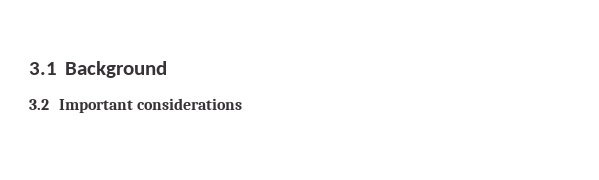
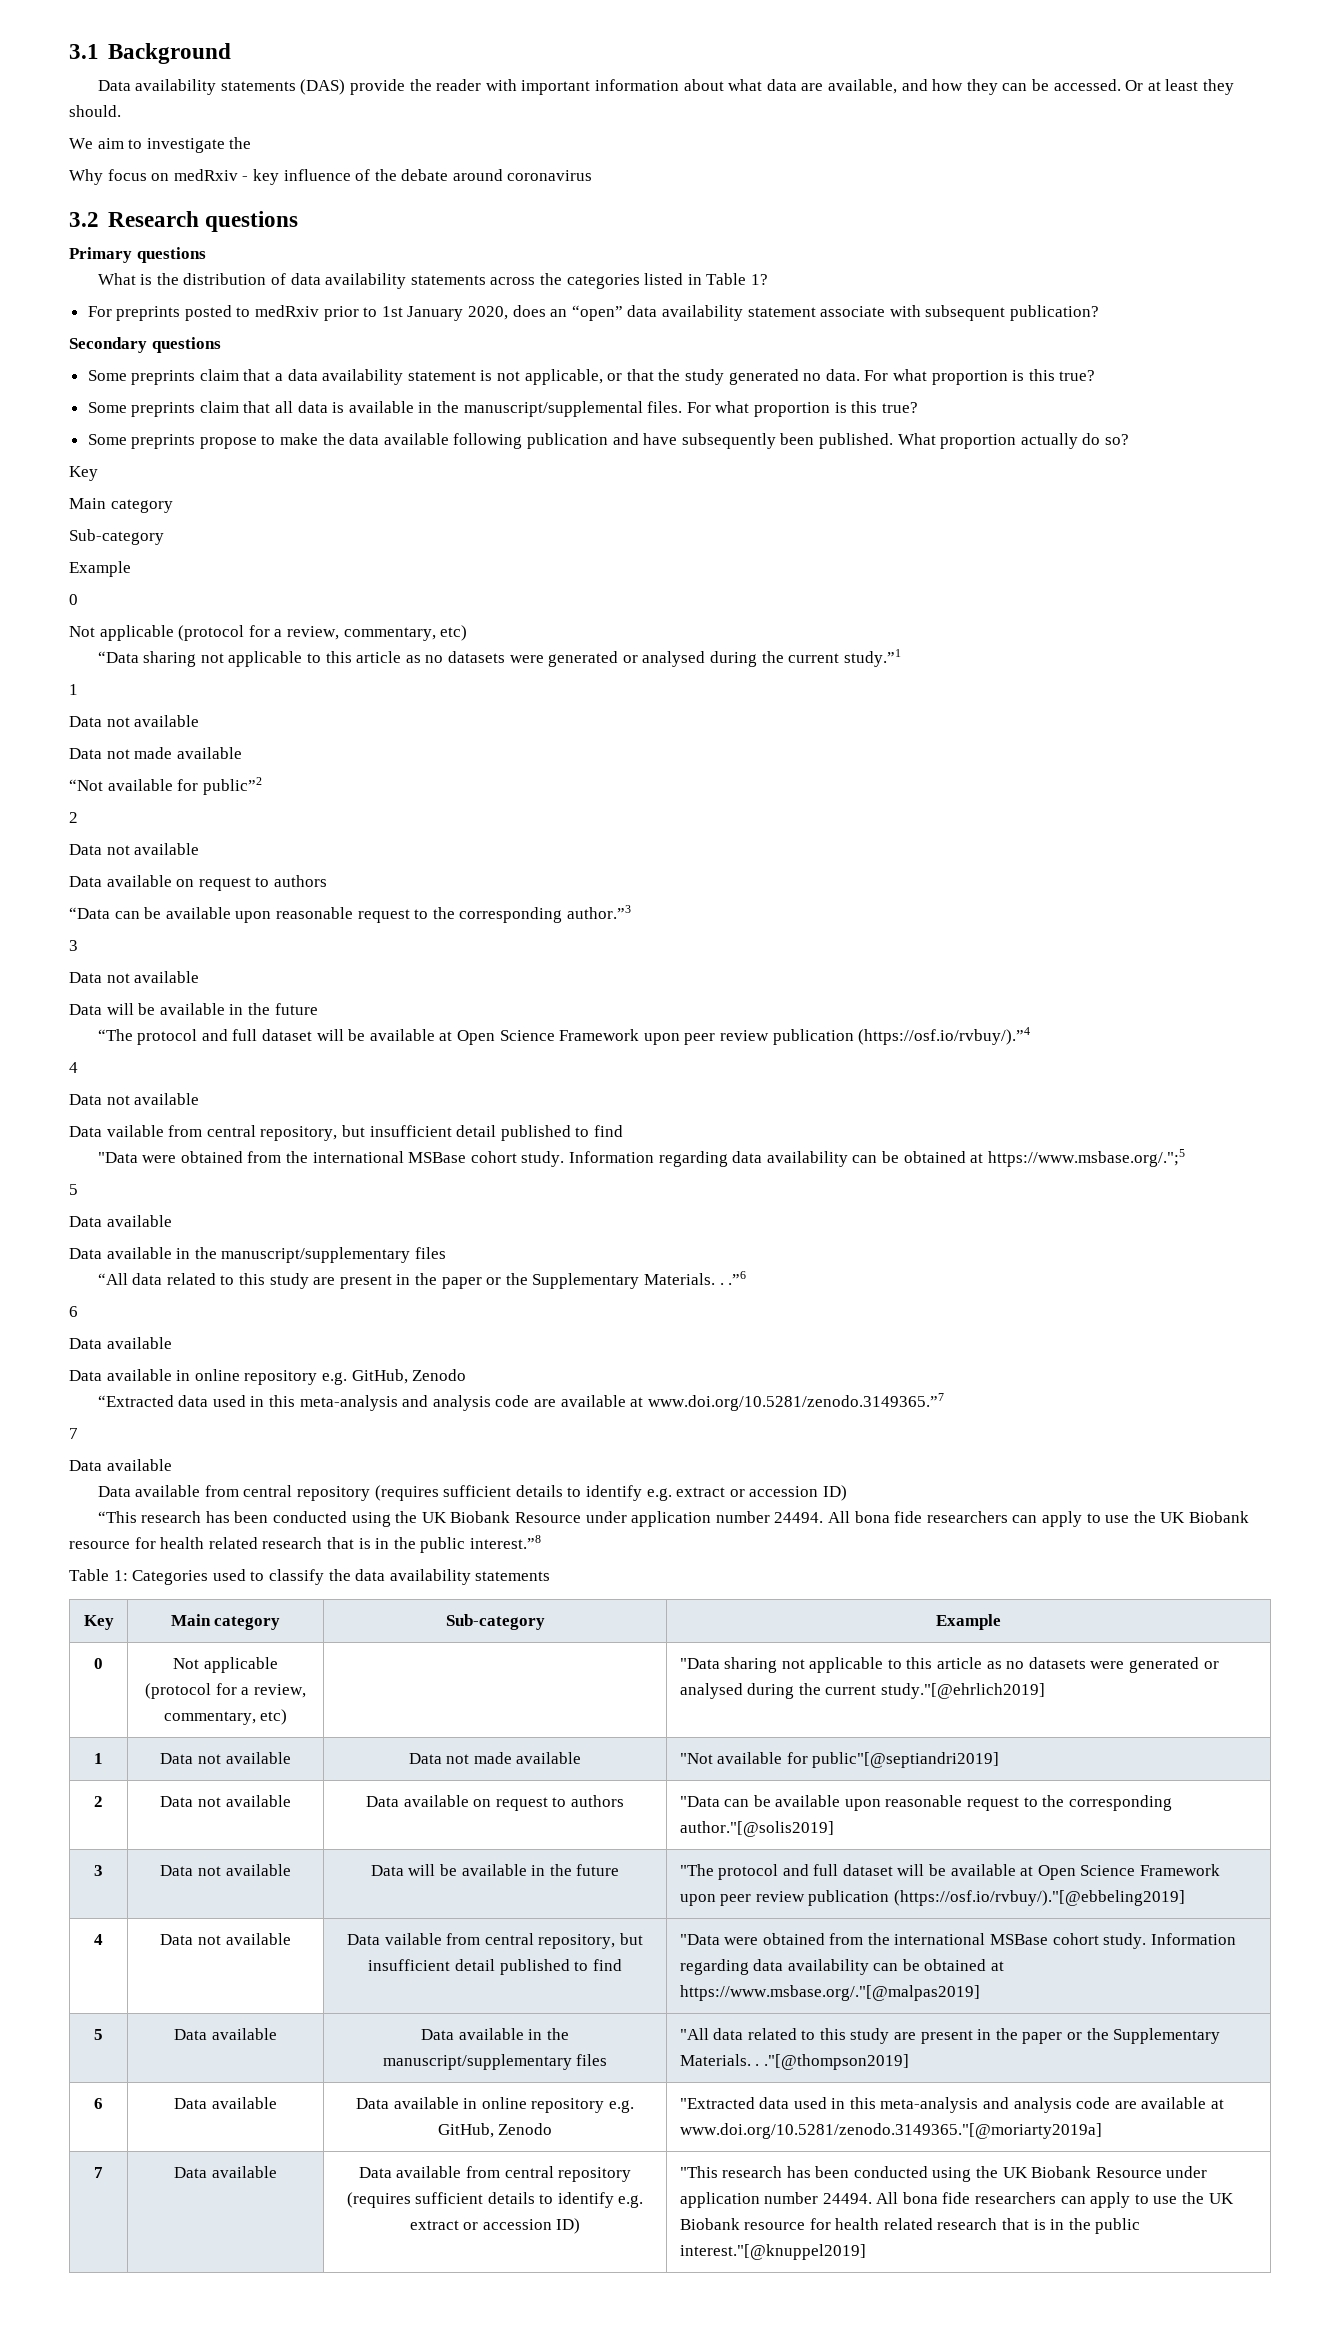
[29,98,242,113] 3.2 Important considerations -> [97,79,1234,95] [69,105,121,117] [69,137,252,153] [69,169,593,185] [69,211,298,232] [69,247,206,263] [97,273,768,289] [87,305,1099,321] [69,337,221,353] [87,369,1096,385] [87,401,918,417] [87,433,1129,449] [69,466,98,481] [69,498,173,513] [69,529,164,545] [69,561,131,577] [69,594,78,605] [69,625,468,641] [97,649,901,667] [69,684,78,695] [69,715,200,727] [69,747,242,759] [69,777,262,795] [69,812,78,823] [69,843,200,855] [69,875,327,891] [69,905,631,923] [69,940,78,951] [69,971,200,983] [69,1003,318,1015] [97,1027,1031,1045] [69,1062,78,1073] [69,1093,200,1105] [69,1125,623,1141] [97,1149,1185,1167] [69,1184,78,1195] [69,1215,172,1227] [69,1247,446,1263] [97,1271,747,1289] [69,1306,78,1317] [69,1337,172,1349] [69,1369,467,1385] [97,1393,944,1411] [69,1428,78,1439] [69,1459,172,1471] [97,1485,847,1501] [97,1511,1249,1527] [69,1535,541,1553] [69,1569,551,1585] [83,1615,114,1630] [170,1614,281,1630] [445,1614,545,1630] [936,1614,1001,1630] [94,1658,103,1669] [173,1657,278,1673] [145,1683,306,1699] [163,1709,288,1725] [679,1657,1219,1673] [679,1683,1045,1699] [94,1753,103,1764] [160,1752,291,1764] [408,1752,582,1764] [679,1752,1000,1768] [94,1796,103,1807] [160,1795,291,1807] [366,1795,624,1811] [679,1795,1172,1811] [679,1821,834,1837] [94,1865,103,1876] [160,1864,291,1876] [370,1864,620,1876] [679,1864,1221,1880] [679,1890,1185,1906] [94,1934,103,1945] [160,1933,291,1945] [347,1933,643,1949] [368,1959,622,1975] [679,1933,1236,1949] [679,1959,1005,1975] [679,1985,980,2001] [94,2029,103,2040] [174,2028,277,2040] [421,2028,569,2040] [382,2054,608,2070] [679,2028,1221,2044] [679,2054,909,2070] [94,2098,103,2109] [174,2097,277,2109] [356,2097,634,2113] [437,2123,553,2138] [679,2097,1225,2113] [679,2123,1102,2139] [94,2167,103,2178] [174,2166,277,2178] [358,2166,632,2182] [346,2192,644,2208] [409,2218,581,2234] [679,2166,1208,2182] [679,2192,1234,2208] [679,2218,1141,2234] [679,2244,866,2260] Data availability statements (DAS) provide the reader with important information about what data are available, and how they can be accessed. Or at least they should. // We aim to investigate the // Why focus on medRxiv - key influence of the debate around coronavirus // 3.2 Research questions // Primary questions // What is the distribution of data availability statements across the categories listed in Table 1? // For preprints posted to medRxiv prior to 1st January 2020, does an “open” data availability statement associate with subsequent publication? // Secondary questions // Some preprints claim that a data availability statement is not applicable, or that the study generated no data. For what proportion is this true? // Some preprints claim that all data is available in the manuscript/supplemental files. For what proportion is this true? // Some preprints propose to make the data available following publication and have subsequently been published. What proportion actually do so? // Key // Main category // Sub-category // Example // 0 // Not applicable (protocol for a review, commentary, etc) // “Data sharing not applicable to this article as no datasets were generated or analysed during the current study.”1 // 1 // Data not available // Data not made available // “Not available for public”2 // 2 // Data not available // Data available on request to authors // “Data can be available upon reasonable request to the corresponding author.”3 // 3 // Data not available // Data will be available in the future // “The protocol and full dataset will be available at Open Science Framework upon peer review publication (https://osf.io/rvbuy/).”4 // 4 // Data not available // Data vailable from central repository, but insufficient detail published to find // "Data were obtained from the international MSBase cohort study. Information regarding data availability can be obtained at https://www.msbase.org/.";5 // 5 // Data available // Data available in the manuscript/supplementary files // “All data related to this study are present in the paper or the Supplementary Materials. . .”6 // 6 // Data available // Data available in online repository e.g. GitHub, Zenodo // “Extracted data used in this meta-analysis and analysis code are available at www.doi.org/10.5281/zenodo.3149365.”7 // 7 // Data available // Data available from central repository (requires sufficient details to identify e.g. extract or accession ID) // “This research has been conducted using the UK Biobank Resource under application number 24494. All bona fide researchers can apply to use the UK Biobank resource for health related research that is in the public interest.”8 // Table 1: Categories used to classify the data availability statements // Key | Main category | Sub-category | Example // 0 | Not applicable (protocol for a review, commentary, etc) | | "Data sharing not applicable to this article as no datasets were generated or analysed during the current study."[@ehrlich2019] // 1 | Data not available | Data not made available | "Not available for public"[@septiandri2019] // 2 | Data not available | Data available on request to authors | "Data can be available upon reasonable request to the corresponding author."[@solis2019] // 3 | Data not available | Data will be available in the future | "The protocol and full dataset will be available at Open Science Framework upon peer review publication (https://osf.io/rvbuy/)."[@ebbeling2019] // 4 | Data not available | Data vailable from central repository, but insufficient detail published to find | "Data were obtained from the international MSBase cohort study. Information regarding data availability can be obtained at https://www.msbase.org/."[@malpas2019] // 5 | Data available | Data available in the manuscript/supplementary files | "All data related to this study are present in the paper or the Supplementary Materials. . ."[@thompson2019] // 6 | Data available | Data available in online repository e.g. GitHub, Zenodo | "Extracted data used in this meta-analysis and analysis code are available at www.doi.org/10.5281/zenodo.3149365."[@moriarty2019a] // 7 | Data available | Data available from central repository (requires sufficient details to identify e.g. extract or accession ID) | "This research has been conducted using the UK Biobank Resource under application number 24494. All bona fide researchers can apply to use the UK Biobank resource for health related research that is in the public interest."[@knuppel2019]

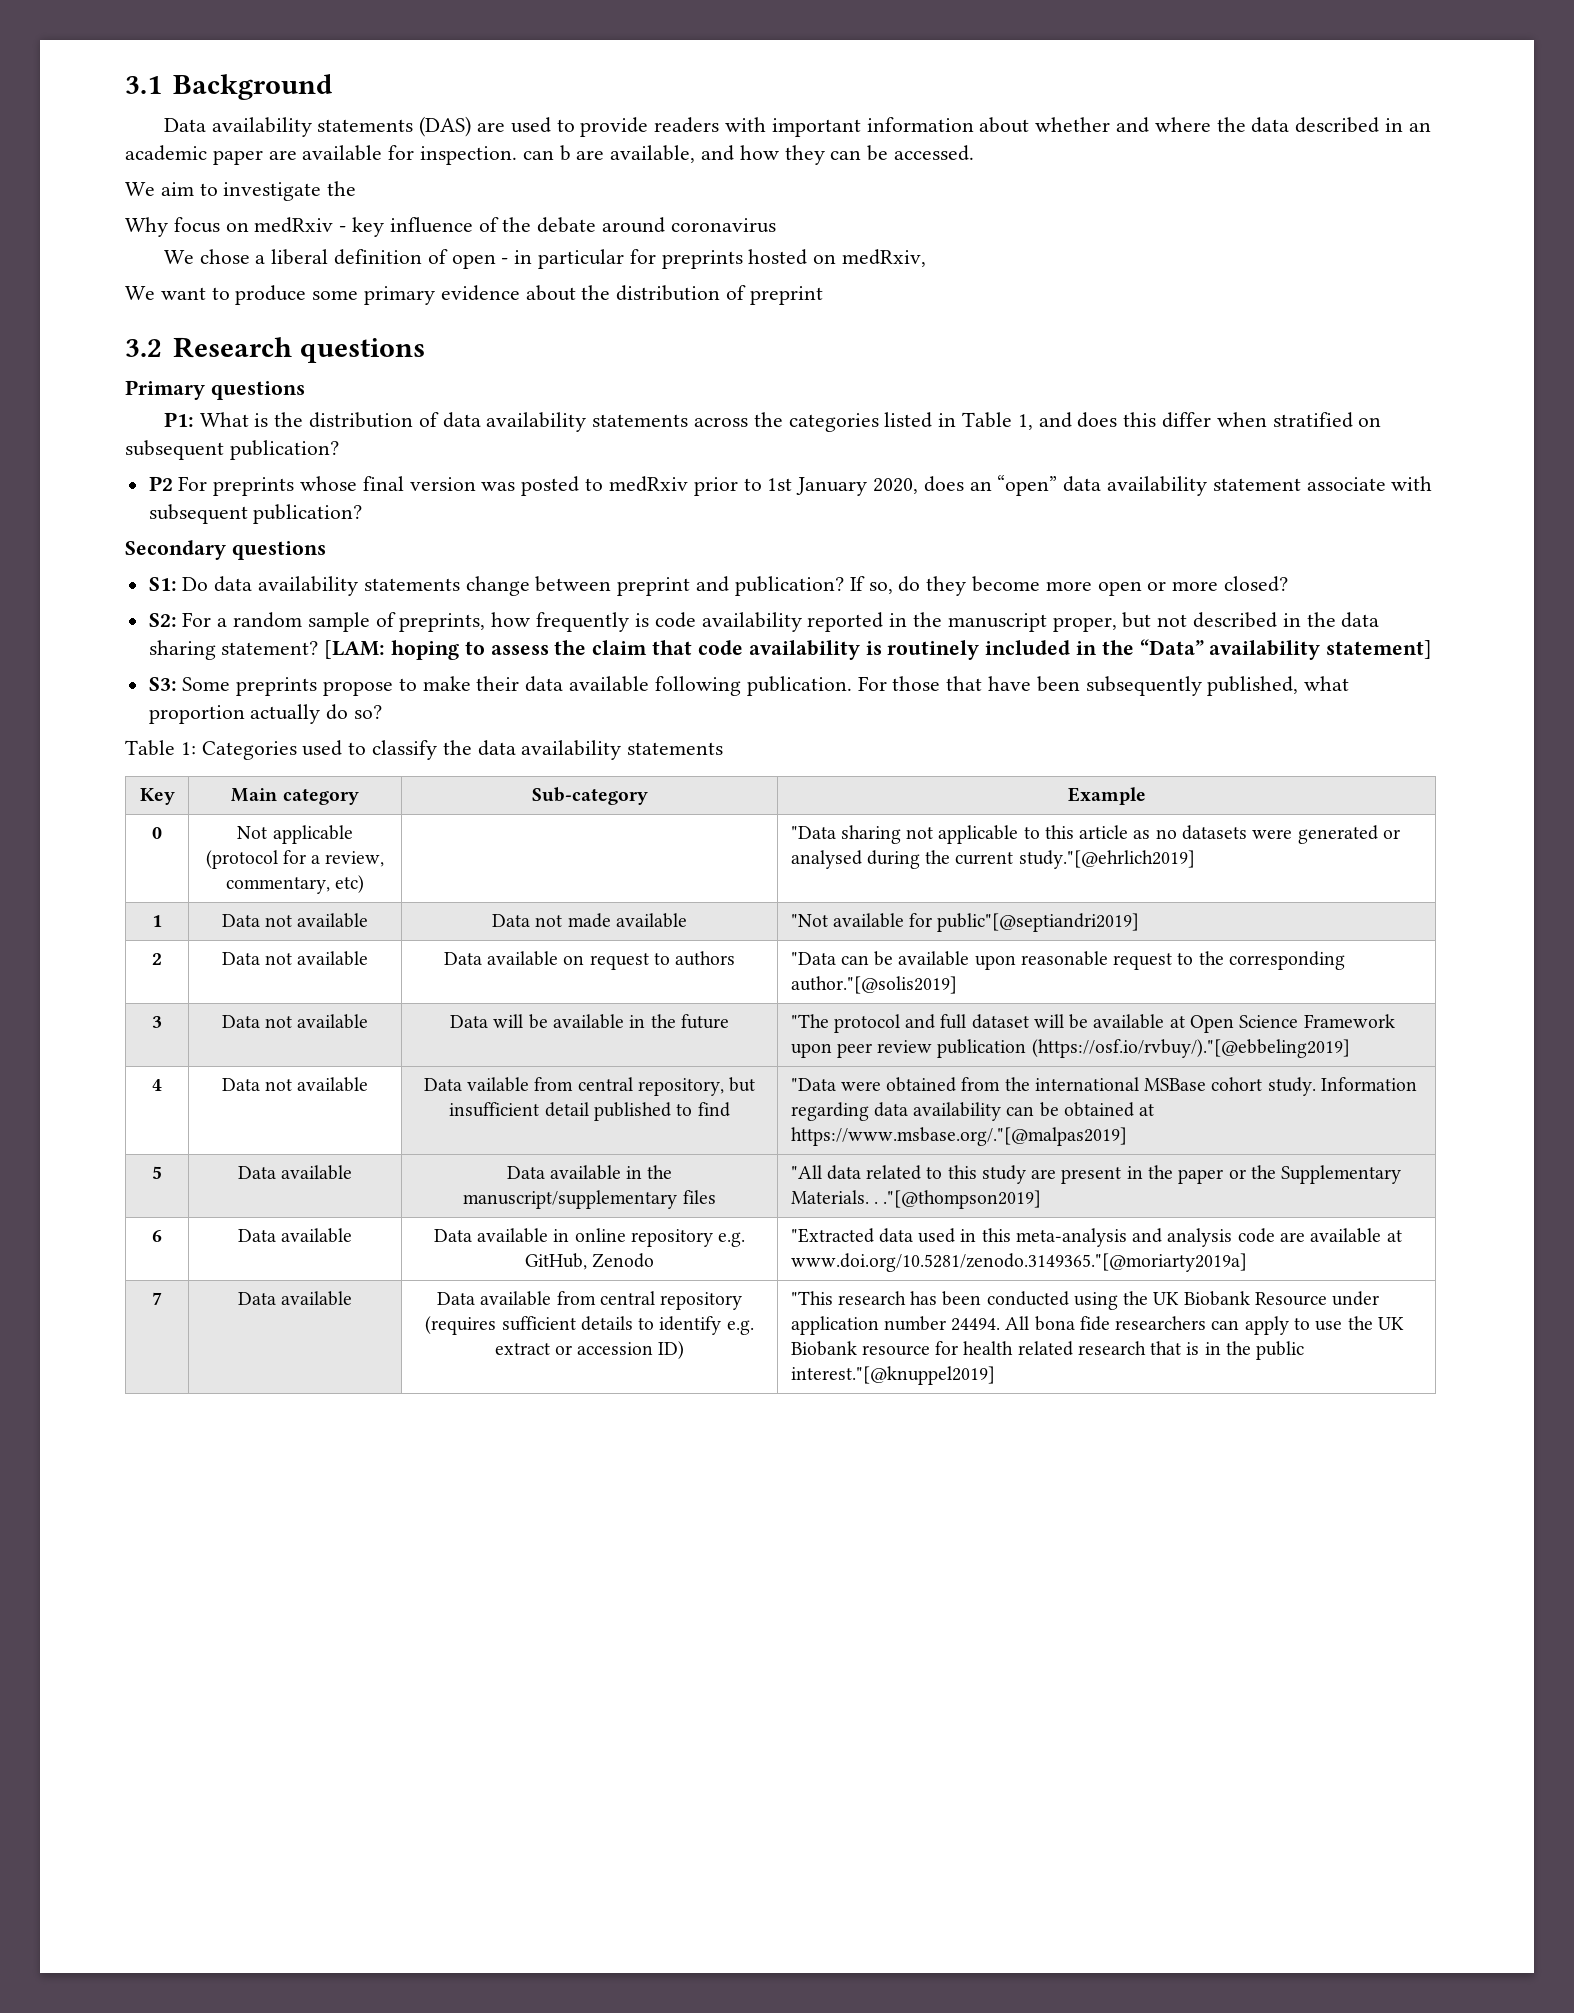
[350,79,797,95] provide the reader with important information about what data -> [476,117,1431,137] [125,145,571,165] are used to provide readers with important information about whether and where the data described in an academic paper are available for inspection. can b
[1125,79,1234,95] [69,105,121,117] Or at least they should. -> (975, 153) none
(593, 175) none -> [163,249,926,269] [125,285,823,305] // We chose a liberal definition of open - in particular for preprints hosted on medRxiv, // We want to produce some primary evidence about the distribution of preprint
(206, 255) none -> [163,412,194,427] P1:
[750,274,768,285] [87,306,181,321] 1? // For preprints -> [1017,412,1382,430] [125,440,339,460] [148,476,516,496] 1, and does this differ when stratified on subsequent publication? // P2 For preprints whose final version was
[87,369,1096,385] [87,401,918,417] Some preprints claim that a data availability statement is not applicable, or that the study generated no data. For what proportion is this true? // Some preprints claim that all data is available in the manuscript/supplemental files. For what proportion is this true? // -> [148,576,1288,596] [148,612,1380,632] [148,639,1433,660] [148,677,177,691] S1: Do data availability statements change between preprint and publication? If so, do they become more open or more closed? // S2: For a random sample of preprints, how frequently is code availability reported in the manuscript proper, but not described in the data sharing statement? [LAM: hoping to assess the claim that code availability is routinely included in the “Data” availability statement] // S3:
[322,433,345,445] the -> [476,676,520,691] their
[527,433,1129,449] [69,466,98,481] [69,498,173,513] [69,529,164,545] [69,561,131,577] [69,594,78,605] [69,625,468,641] [97,649,901,667] [69,684,78,695] [69,715,200,727] [69,747,242,759] [69,777,262,795] [69,812,78,823] [69,843,200,855] [69,875,327,891] [69,905,631,923] [69,940,78,951] [69,971,200,983] [69,1003,318,1015] [97,1027,1031,1045] [69,1062,78,1073] [69,1093,200,1105] [69,1125,623,1141] [97,1149,1185,1167] [69,1184,78,1195] [69,1215,172,1227] [69,1247,446,1263] [97,1271,747,1289] [69,1306,78,1317] [69,1337,172,1349] [69,1369,467,1385] [97,1393,944,1411] [69,1428,78,1439] [69,1459,172,1471] [97,1485,847,1501] [97,1511,1249,1527] [69,1535,541,1553] publication and have subsequently been published. What proportion actually do so? // Key // Main category // Sub-category // Example // 0 // Not applicable (protocol for a review, commentary, etc) // “Data sharing not applicable to this article as no datasets were generated or analysed during the current study.”1 // 1 // Data not available // Data not made available // “Not available for public”2 // 2 // Data not available // Data available on request to authors // “Data can be available upon reasonable request to the corresponding author.”3 // 3 // Data not available // Data will be available in the future // “The protocol and full dataset will be available at Open Science Framework upon peer review publication (https://osf.io/rvbuy/).”4 // 4 // Data not available // Data vailable from central repository, but insufficient detail published to find // "Data were obtained from the international MSBase cohort study. Information regarding data availability can be obtained at https://www.msbase.org/.";5 // 5 // Data available // Data available in the manuscript/supplementary files // “All data related to this study are present in the paper or the Supplementary Materials. . .”6 // 6 // Data available // Data available in online repository e.g. GitHub, Zenodo // “Extracted data used in this meta-analysis and analysis code are available at www.doi.org/10.5281/zenodo.3149365.”7 // 7 // Data available // Data available from central repository (requires sufficient details to identify e.g. extract or accession ID) // “This research has been conducted using the UK Biobank Resource under application number 24494. All bona fide researchers can apply to use the UK Biobank resource for health related research that is in the public interest.”8 -> [746,676,1350,696] [148,704,383,724] publication. For those that have been subsequently published, what proportion actually do so?

